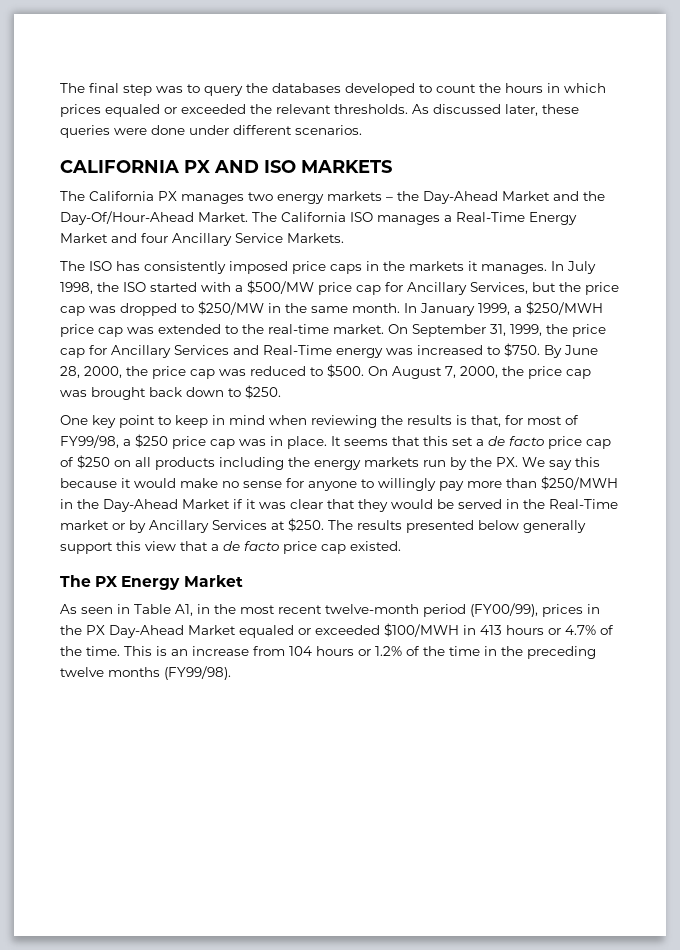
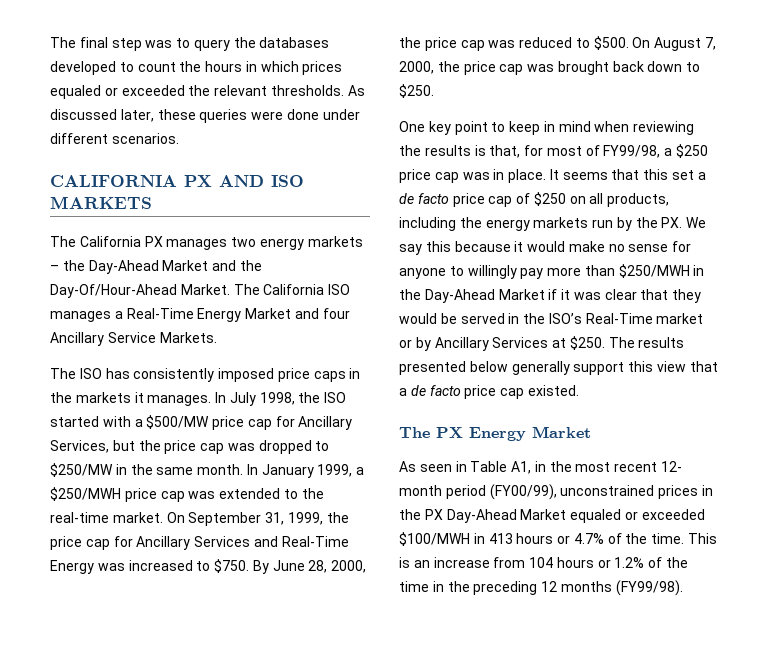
[336,348,383,358] energy -> [50,560,94,574] Energy
[155,457,215,470] products -> [607,193,670,207] products,
(545, 504) none -> [548,313,582,324] ISO’s
[325,604,419,614] twelve-month -> [661,461,683,472] [399,485,442,496] 12- month
(538, 610) none -> [560,485,655,496] unconstrained
[60,667,104,677] twelve -> [541,581,558,592] 12

